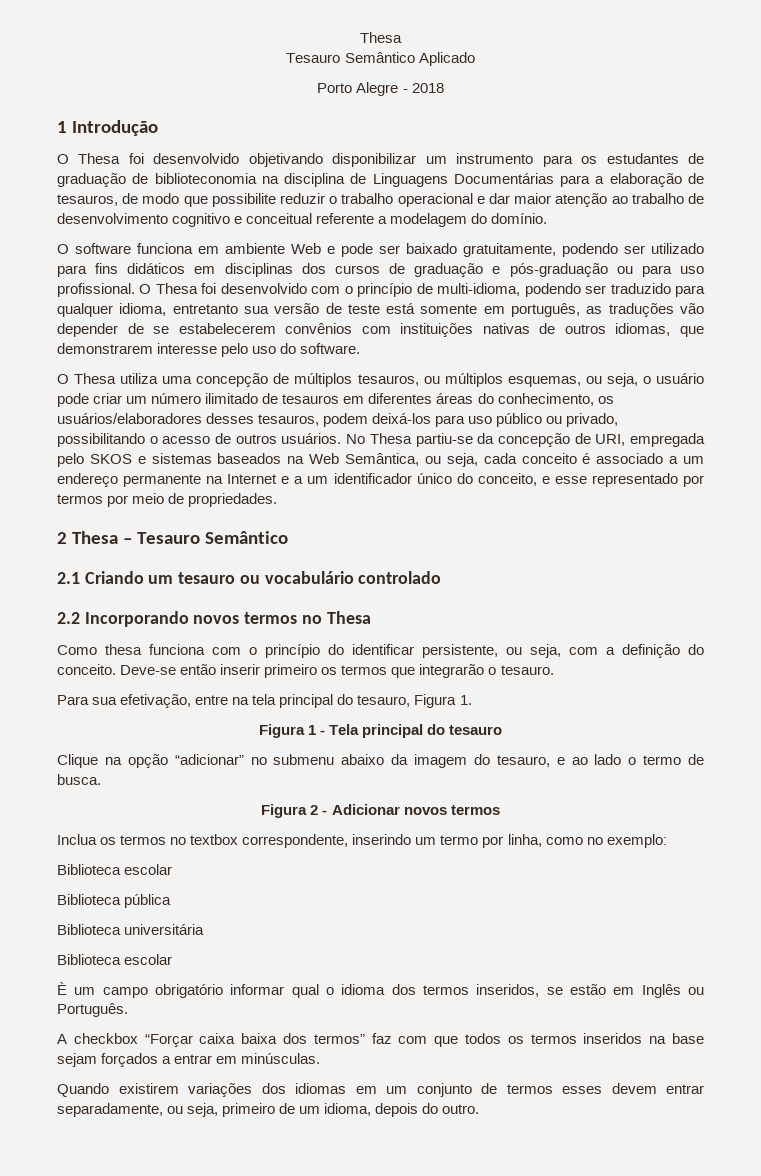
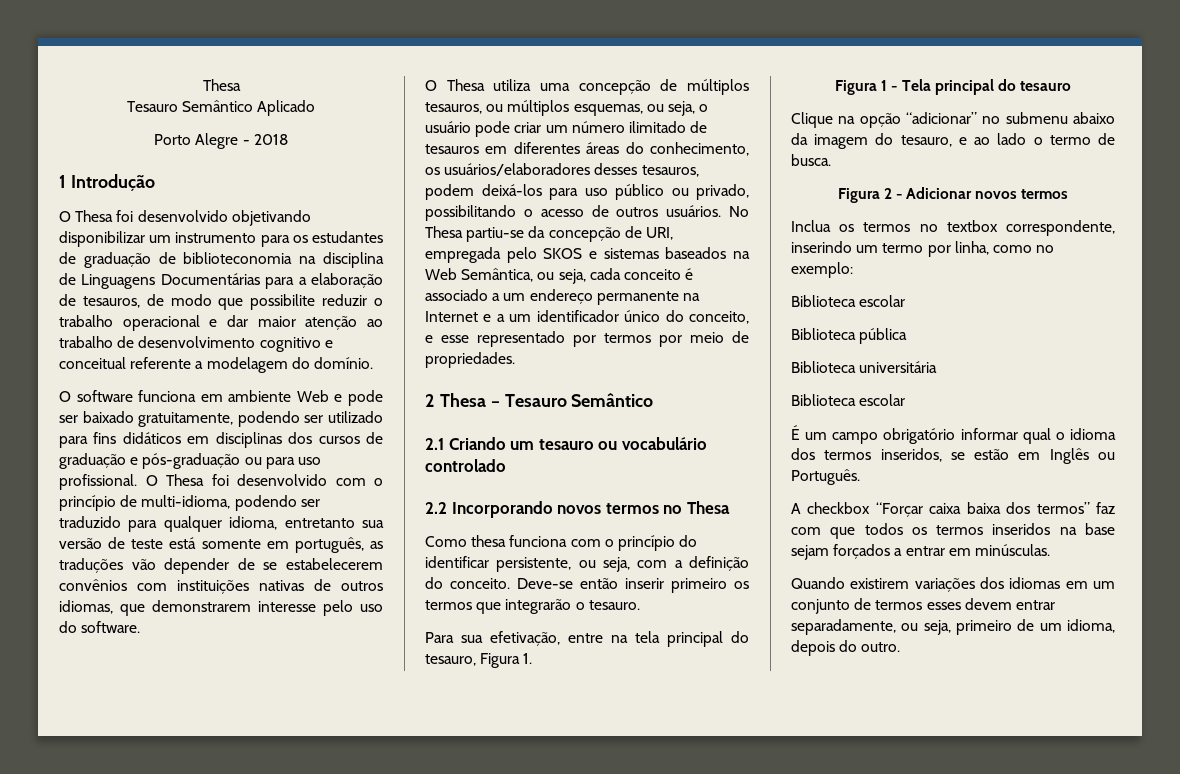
[57,982,67,995] È -> [791,425,800,440] É

